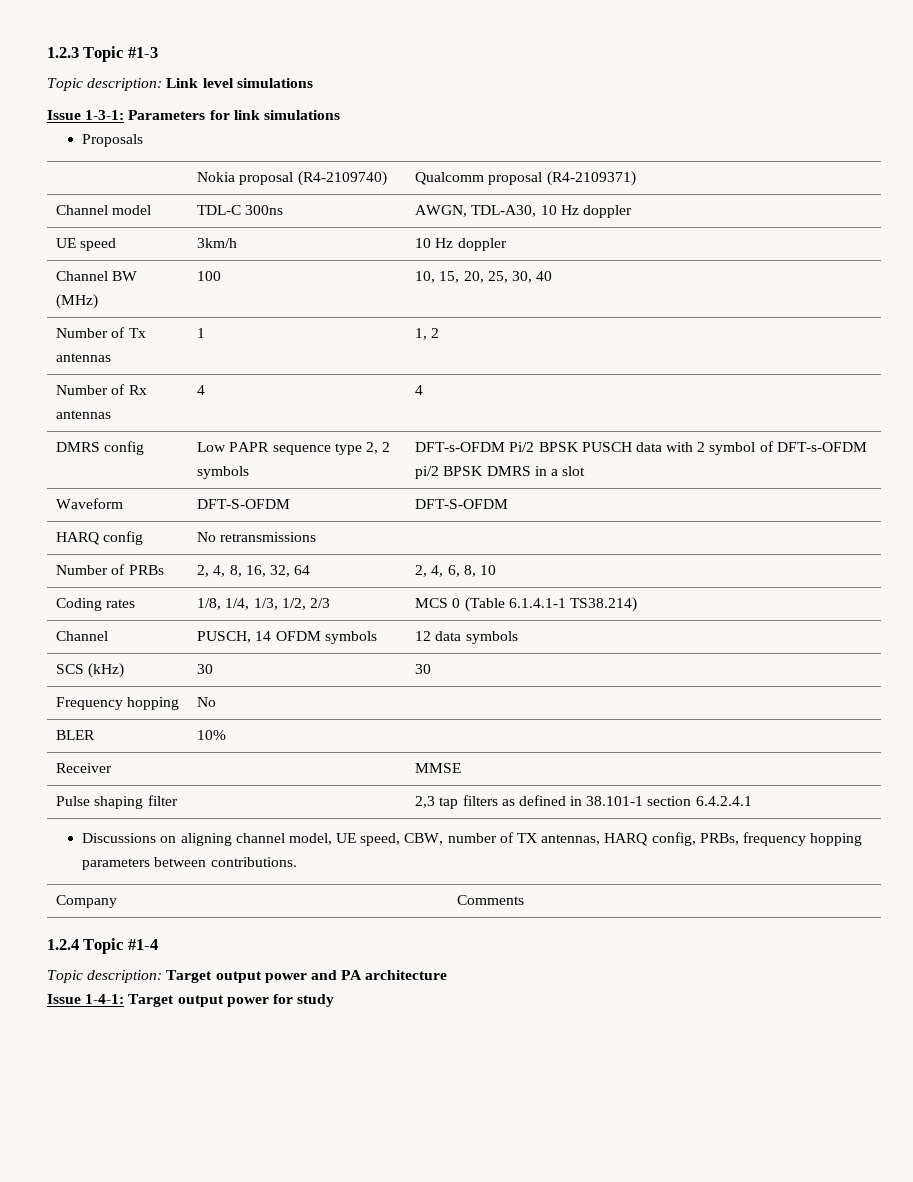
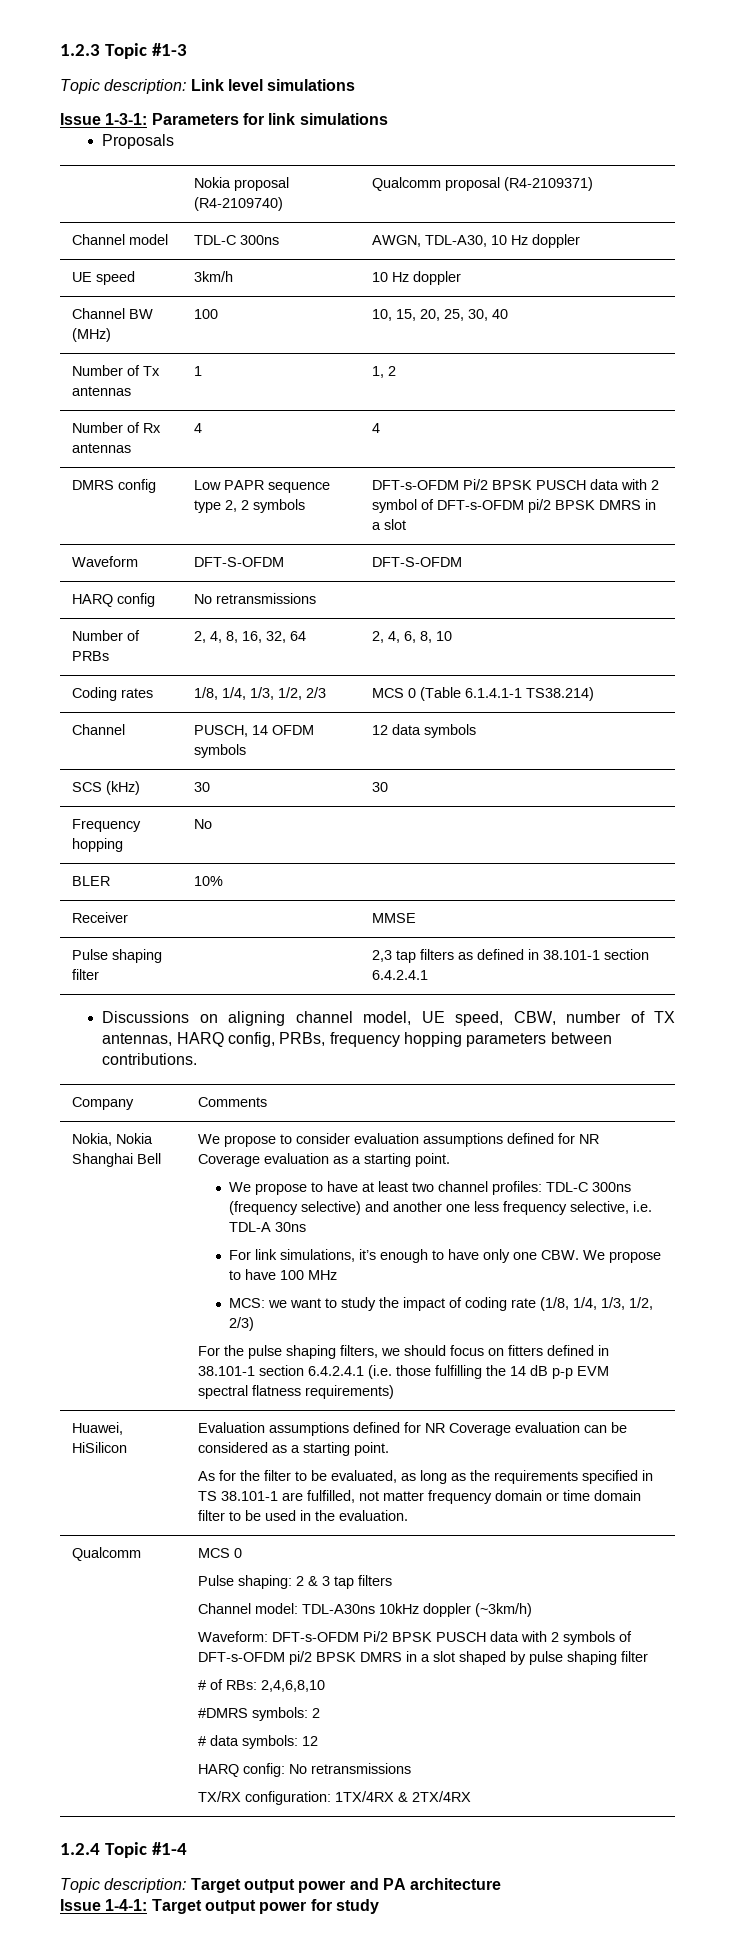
(525, 900) none -> [72,1133,154,1146] [72,1153,162,1167] [198,1133,600,1147] [198,1153,451,1167] [229,1181,632,1195] [229,1201,653,1215] [229,1222,307,1232] [229,1249,662,1263] [229,1269,338,1280] [229,1297,654,1311] [229,1317,255,1331] [198,1345,610,1359] [198,1365,610,1379] [198,1385,395,1399] [72,1422,124,1435] [72,1442,128,1453] [198,1422,628,1436] [198,1442,390,1456] [198,1470,654,1484] [198,1490,642,1504] [198,1510,409,1521] [72,1547,142,1561] [198,1548,243,1558] [198,1575,393,1589] [198,1603,533,1617] [198,1631,633,1645] [198,1651,649,1665] [198,1679,326,1692] [198,1707,321,1721] [198,1735,319,1749] [198,1763,412,1777] [198,1791,472,1805] // Nokia, Nokia Shanghai Bell | We propose to consider evaluation assumptions defined for NR Coverage evaluation as a starting point. // We propose to have at least two channel profiles: TDL-C 300ns (frequency selective) and another one less frequency selective, i.e. TDL-A 30ns // For link simulations, it’s enough to have only one CBW. We propose to have 100 MHz // MCS: we want to study the impact of coding rate (1/8, 1/4, 1/3, 1/2, 2/3) // For the pulse shaping filters, we should focus on fitters defined in 38.101-1 section 6.4.2.4.1 (i.e. those fulfilling the 14 dB p-p EVM spectral flatness requirements) // Huawei, HiSilicon | Evaluation assumptions defined for NR Coverage evaluation can be considered as a starting point. // As for the filter to be evaluated, as long as the requirements specified in TS 38.101-1 are fulfilled, not matter frequency domain or time domain filter to be used in the evaluation. // Qualcomm | MCS 0 // Pulse shaping: 2 & 3 tap filters // Channel model: TDL-A30ns 10kHz doppler (~3km/h) // Waveform: DFT-s-OFDM Pi/2 BPSK PUSCH data with 2 symbols of DFT-s-OFDM pi/2 BPSK DMRS in a slot shaped by pulse shaping filter // # of RBs: 2,4,6,8,10 // #DMRS symbols: 2 // # data symbols: 12 // HARQ config: No retransmissions // TX/RX configuration: 1TX/4RX & 2TX/4RX

